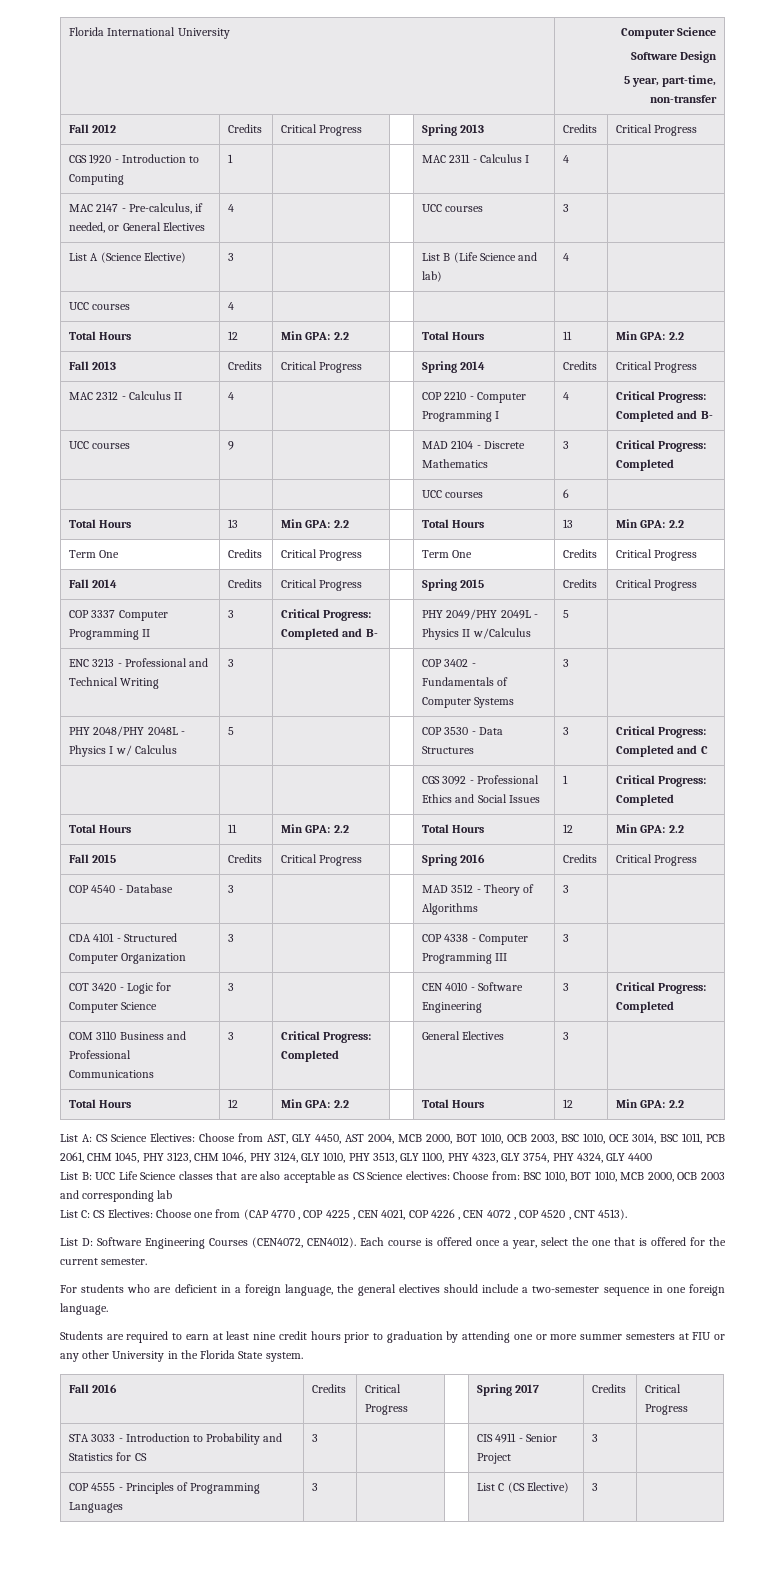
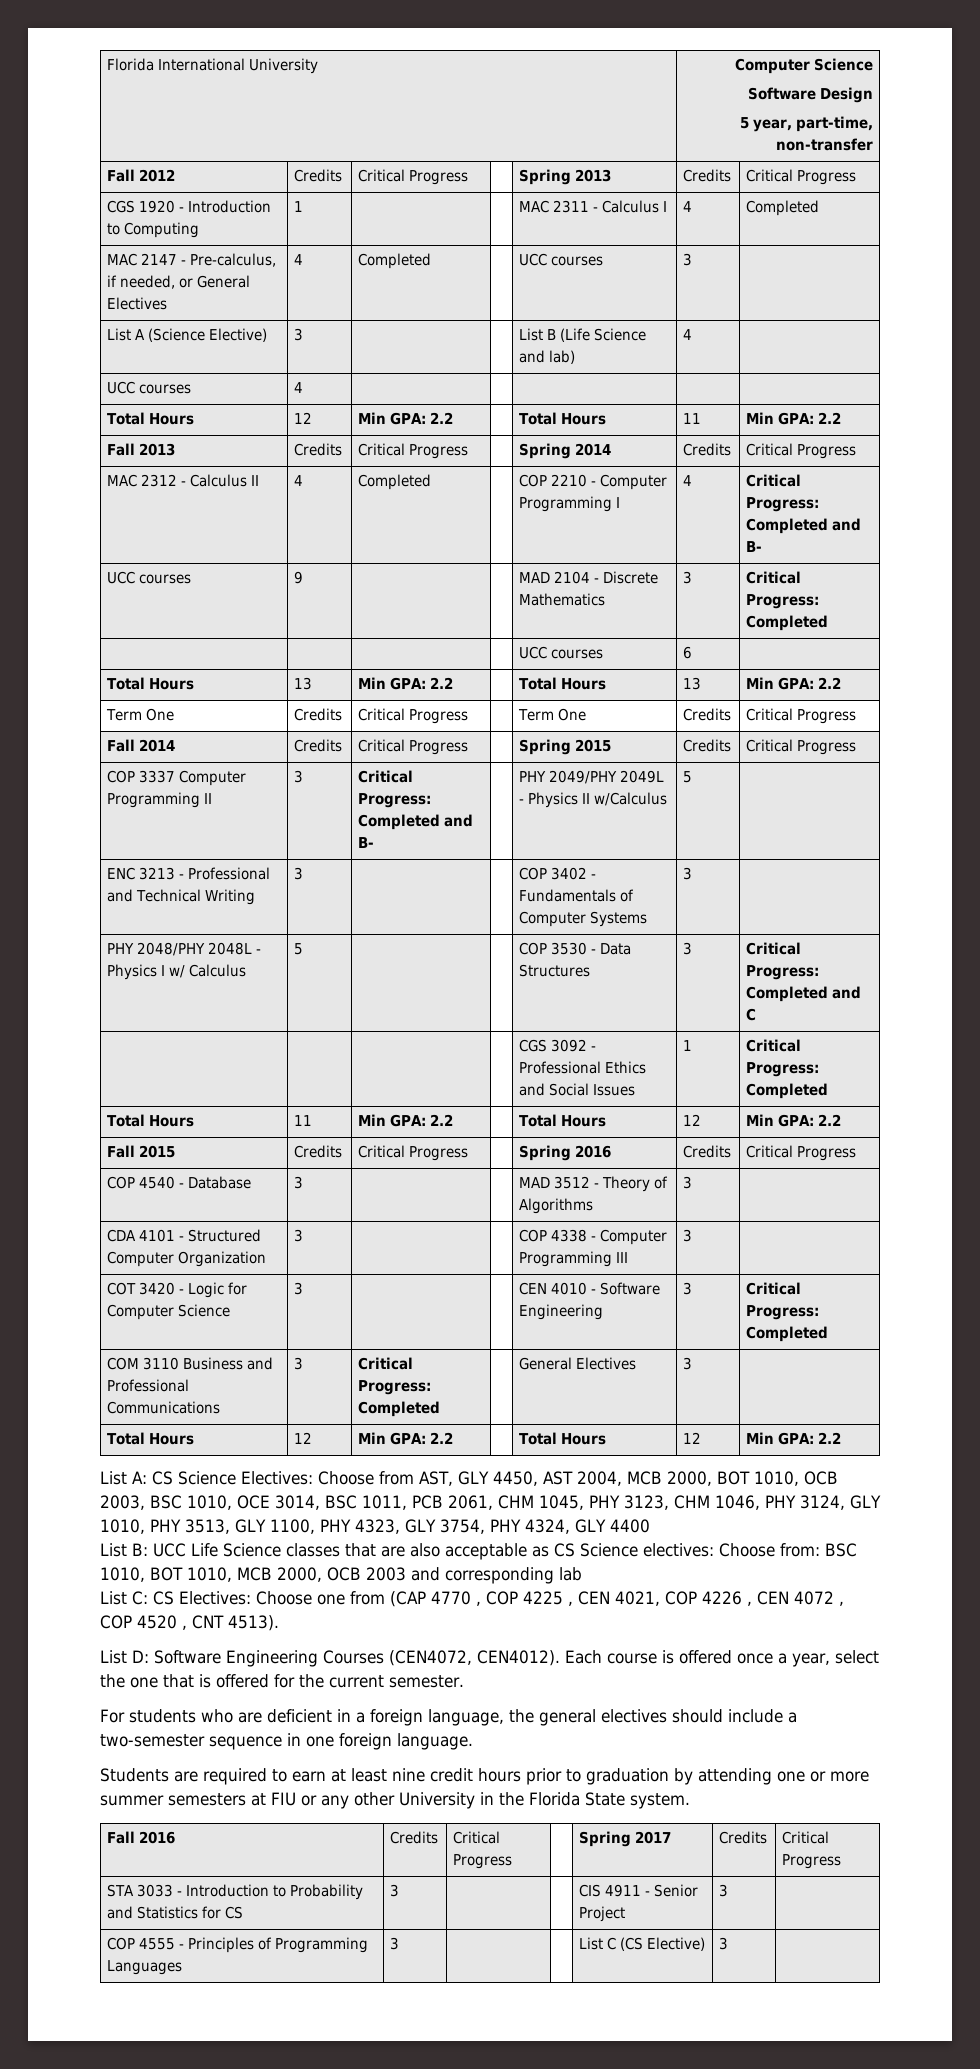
(570, 159) none -> [746,200,820,216] Completed
(235, 208) none -> [358,253,432,269] Completed
(235, 396) none -> [358,474,432,490] Completed

